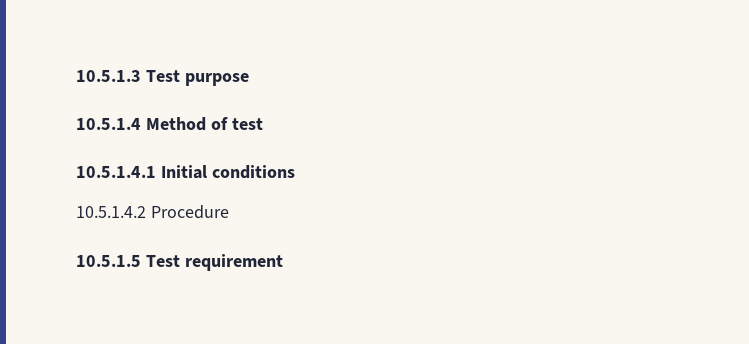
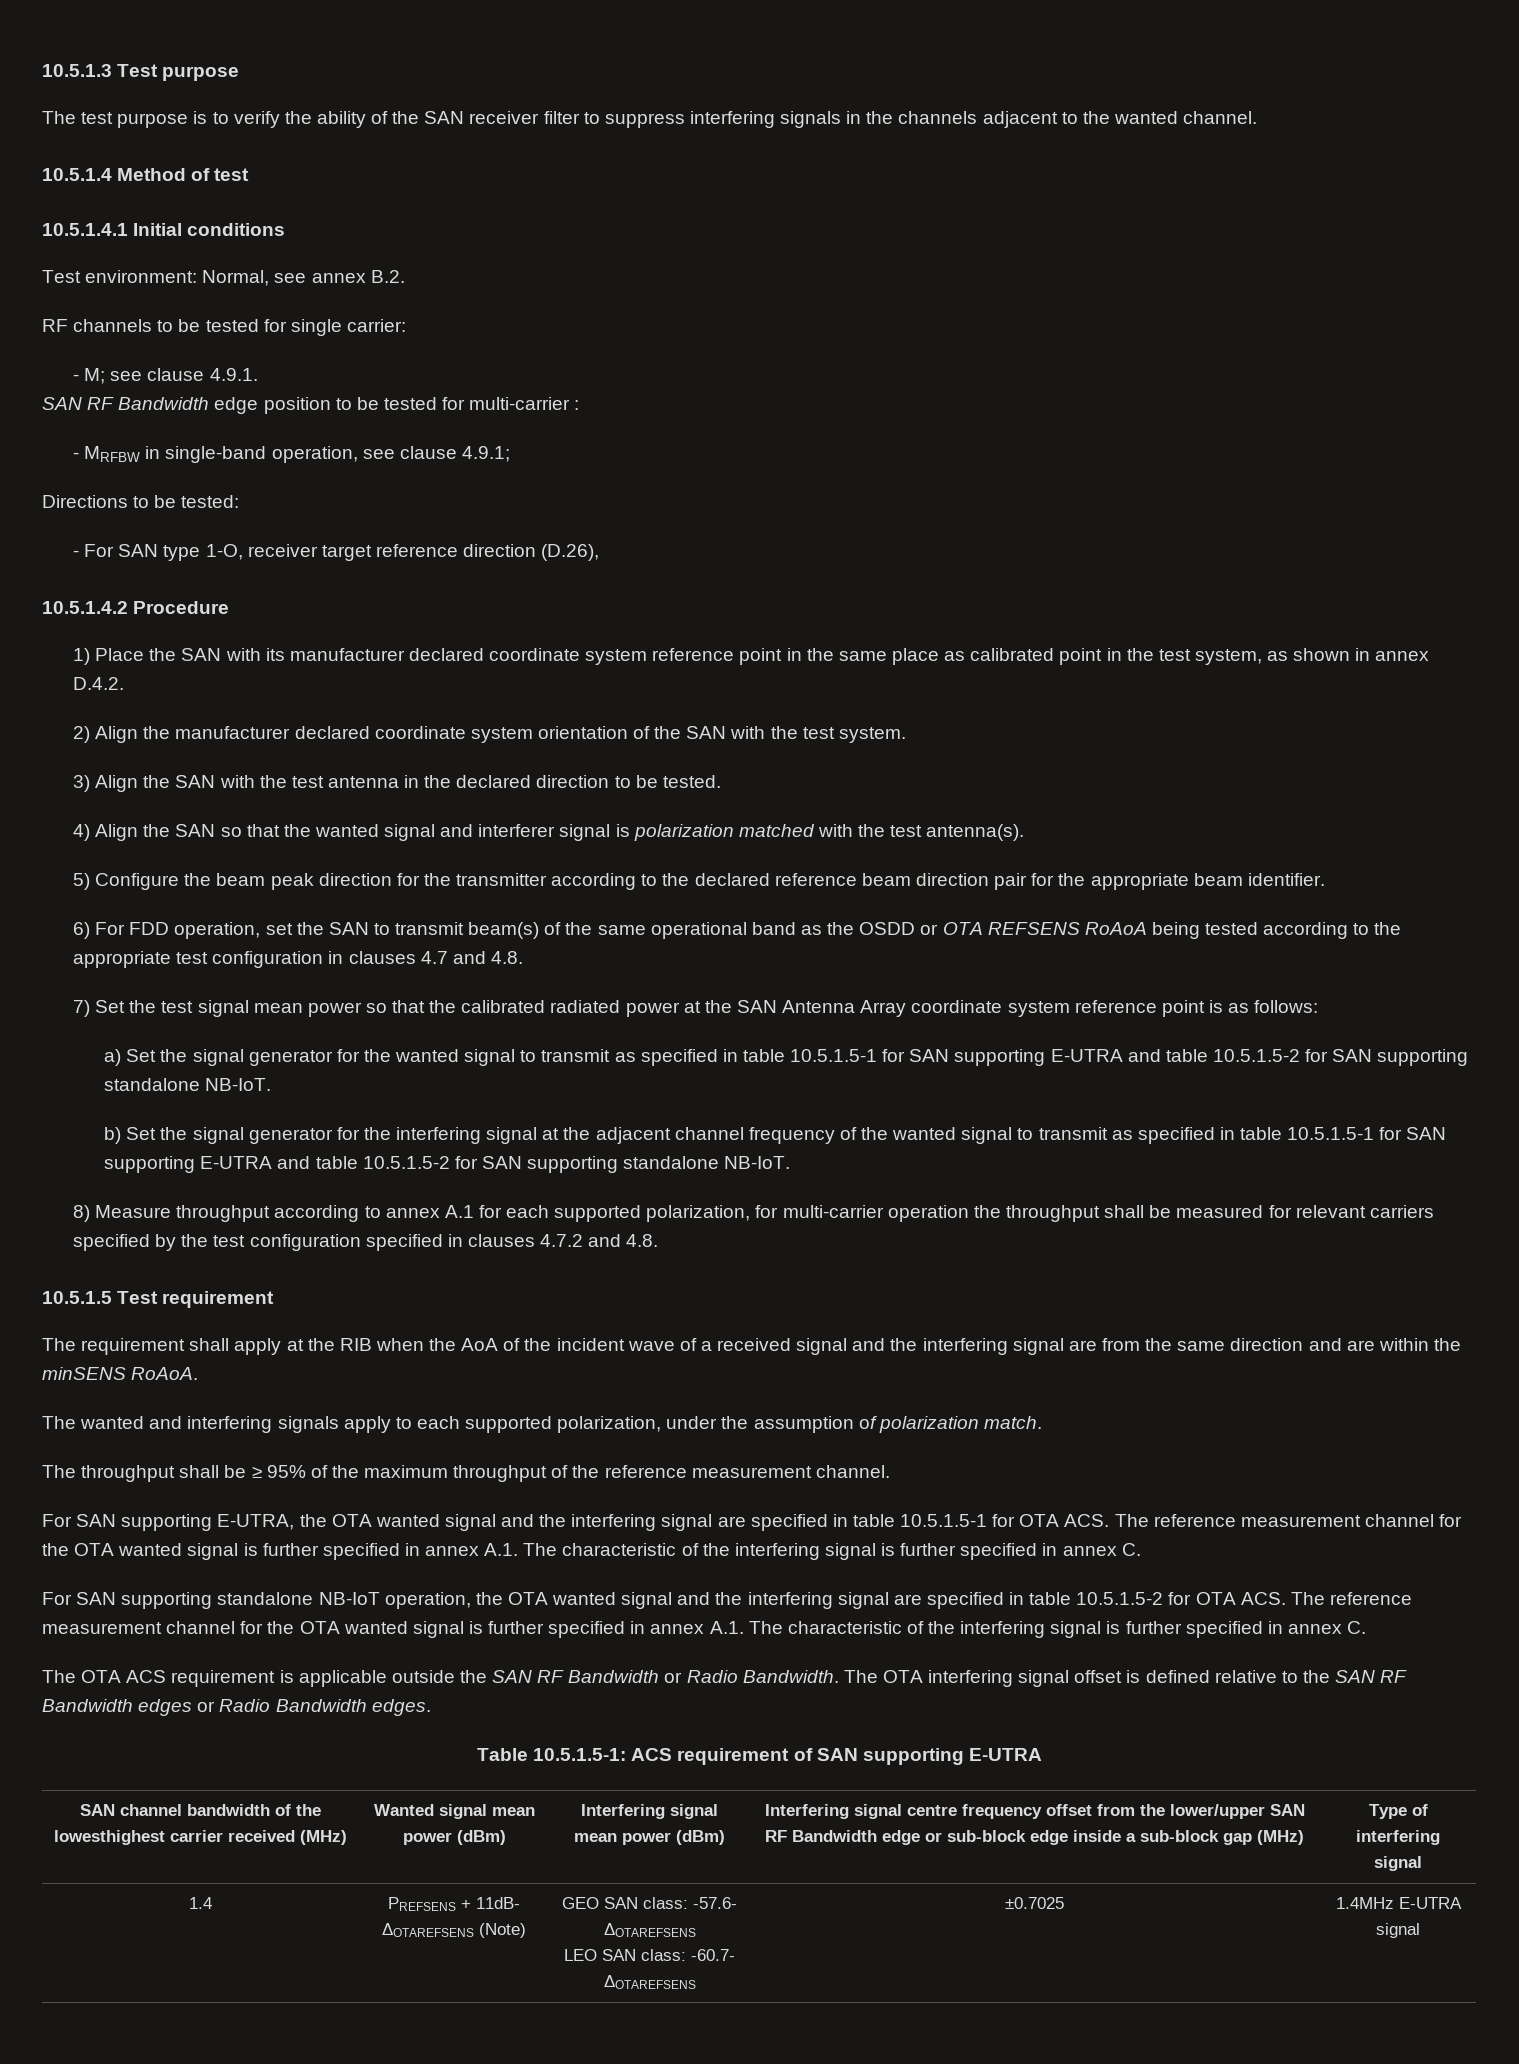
(249, 79) none -> [42,111,1258,128] // The test purpose is to verify the ability of the SAN receiver filter to suppress interfering signals in the channels adjacent to the wanted channel.
[76,205,229,219] [76,254,283,271] 10.5.1.4.2 Procedure // 10.5.1.5 Test requirement -> [42,270,405,286] [42,319,406,336] [73,368,258,384] [42,397,580,414] [73,446,510,463] [42,495,240,508] [73,544,600,561] [42,601,230,614] [73,648,1430,665] [73,677,125,690] [73,726,906,743] [73,775,721,792] [73,824,1025,841] [73,873,1325,890] [73,922,1402,939] [73,951,523,968] [73,1000,1319,1017] [104,1049,1469,1066] [104,1078,272,1091] [104,1127,1447,1144] [104,1156,791,1173] [73,1205,1434,1222] [73,1234,659,1251] [42,1291,275,1308] [42,1338,1461,1355] [42,1367,199,1380] [42,1416,1042,1433] [42,1465,890,1482] [42,1514,1463,1531] [42,1543,1141,1560] [42,1592,1412,1609] [42,1621,1367,1638] [42,1670,1408,1687] [42,1699,431,1716] [477,1748,1042,1765] [79,1804,321,1816] [53,1830,347,1845] [373,1804,535,1819] [402,1830,506,1845] [581,1804,718,1819] [574,1830,725,1845] [764,1804,1305,1819] [765,1830,1304,1845] [1368,1804,1428,1819] [1356,1830,1440,1845] [1374,1856,1422,1871] [188,1897,212,1909] [388,1897,520,1911] [382,1923,526,1938] [562,1897,738,1909] [603,1923,696,1937] [564,1949,736,1961] [603,1975,696,1989] [1005,1897,1064,1909] [1335,1897,1462,1909] [1376,1923,1420,1938] Test environment: Normal, see annex B.2. // RF channels to be tested for single carrier: // - M; see clause 4.9.1. // SAN RF Bandwidth edge position to be tested for multi-carrier : // - MRFBW in single-band operation, see clause 4.9.1; // Directions to be tested: // - For SAN type 1-O, receiver target reference direction (D.26), // 10.5.1.4.2 Procedure // 1) Place the SAN with its manufacturer declared coordinate system reference point in the same place as calibrated point in the test system, as shown in annex D.4.2. // 2) Align the manufacturer declared coordinate system orientation of the SAN with the test system. // 3) Align the SAN with the test antenna in the declared direction to be tested. // 4) Align the SAN so that the wanted signal and interferer signal is polarization matched with the test antenna(s). // 5) Configure the beam peak direction for the transmitter according to the declared reference beam direction pair for the appropriate beam identifier. // 6) For FDD operation, set the SAN to transmit beam(s) of the same operational band as the OSDD or OTA REFSENS RoAoA being tested according to the appropriate test configuration in clauses 4.7 and 4.8. // 7) Set the test signal mean power so that the calibrated radiated power at the SAN Antenna Array coordinate system reference point is as follows: // a) Set the signal generator for the wanted signal to transmit as specified in table 10.5.1.5-1 for SAN supporting E-UTRA and table 10.5.1.5-2 for SAN supporting standalone NB-IoT. // b) Set the signal generator for the interfering signal at the adjacent channel frequency of the wanted signal to transmit as specified in table 10.5.1.5-1 for SAN supporting E-UTRA and table 10.5.1.5-2 for SAN supporting standalone NB-IoT. // 8) Measure throughput according to annex A.1 for each supported polarization, for multi-carrier operation the throughput shall be measured for relevant carriers specified by the test configuration specified in clauses 4.7.2 and 4.8. // 10.5.1.5 Test requirement // The requirement shall apply at the RIB when the AoA of the incident wave of a received signal and the interfering signal are from the same direction and are within the minSENS RoAoA. // The wanted and interfering signals apply to each supported polarization, under the assumption of polarization match. // The throughput shall be ≥ 95% of the maximum throughput of the reference measurement channel. // For SAN supporting E-UTRA, the OTA wanted signal and the interfering signal are specified in table 10.5.1.5-1 for OTA ACS. The reference measurement channel for the OTA wanted signal is further specified in annex A.1. The characteristic of the interfering signal is further specified in annex C. // For SAN supporting standalone NB-IoT operation, the OTA wanted signal and the interfering signal are specified in table 10.5.1.5-2 for OTA ACS. The reference measurement channel for the OTA wanted signal is further specified in annex A.1. The characteristic of the interfering signal is further specified in annex C. // The OTA ACS requirement is applicable outside the SAN RF Bandwidth or Radio Bandwidth. The OTA interfering signal offset is defined relative to the SAN RF Bandwidth edges or Radio Bandwidth edges. // Table 10.5.1.5-1: ACS requirement of SAN supporting E-UTRA // SAN channel bandwidth of the lowesthighest carrier received (MHz) | Wanted signal mean power (dBm) | Interfering signal mean power (dBm) | Interfering signal centre frequency offset from the lower/upper SAN RF Bandwidth edge or sub-block edge inside a sub-block gap (MHz) | Type of interfering signal // 1.4 | PREFSENS + 11dB- ΔOTAREFSENS (Note) | GEO SAN class: -57.6- ΔOTAREFSENS // LEO SAN class: -60.7- ΔOTAREFSENS | ±0.7025 | 1.4MHz E-UTRA signal

